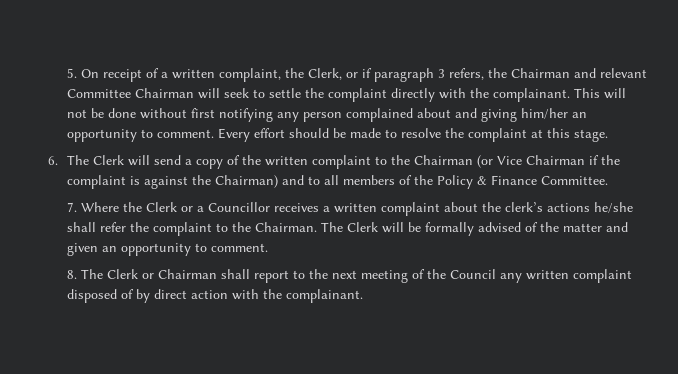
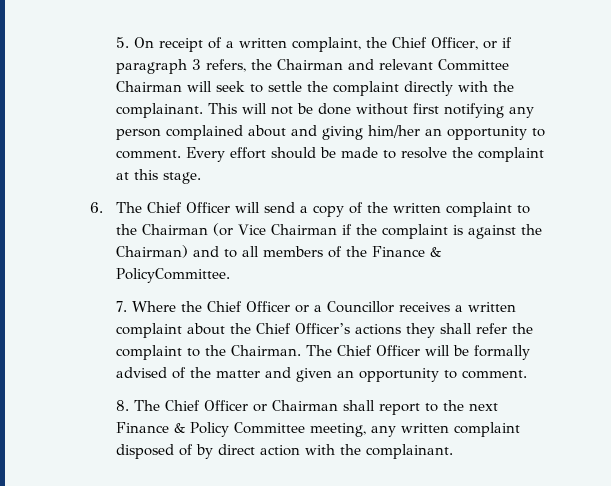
[308,68,343,80] Clerk, -> [392,37,479,50] Chief Officer,
[93,155,125,165] Clerk -> [147,202,231,213] Chief Officer
[437,175,609,189] Policy & Finance Committee. -> [372,246,442,257] [116,268,231,283] Finance & PolicyCommittee.
[146,202,178,212] Clerk -> [207,301,291,312] Chief Officer
[505,202,634,213] clerk’s actions he/she -> [256,323,436,338] Chief Officer’s actions they
[347,222,379,232] Clerk -> [337,345,421,356] Chief Officer
[107,269,139,279] Clerk -> [165,400,249,411] Chief Officer
[361,269,497,283] meeting of the Council -> [116,422,367,437] Finance & Policy Committee meeting,

